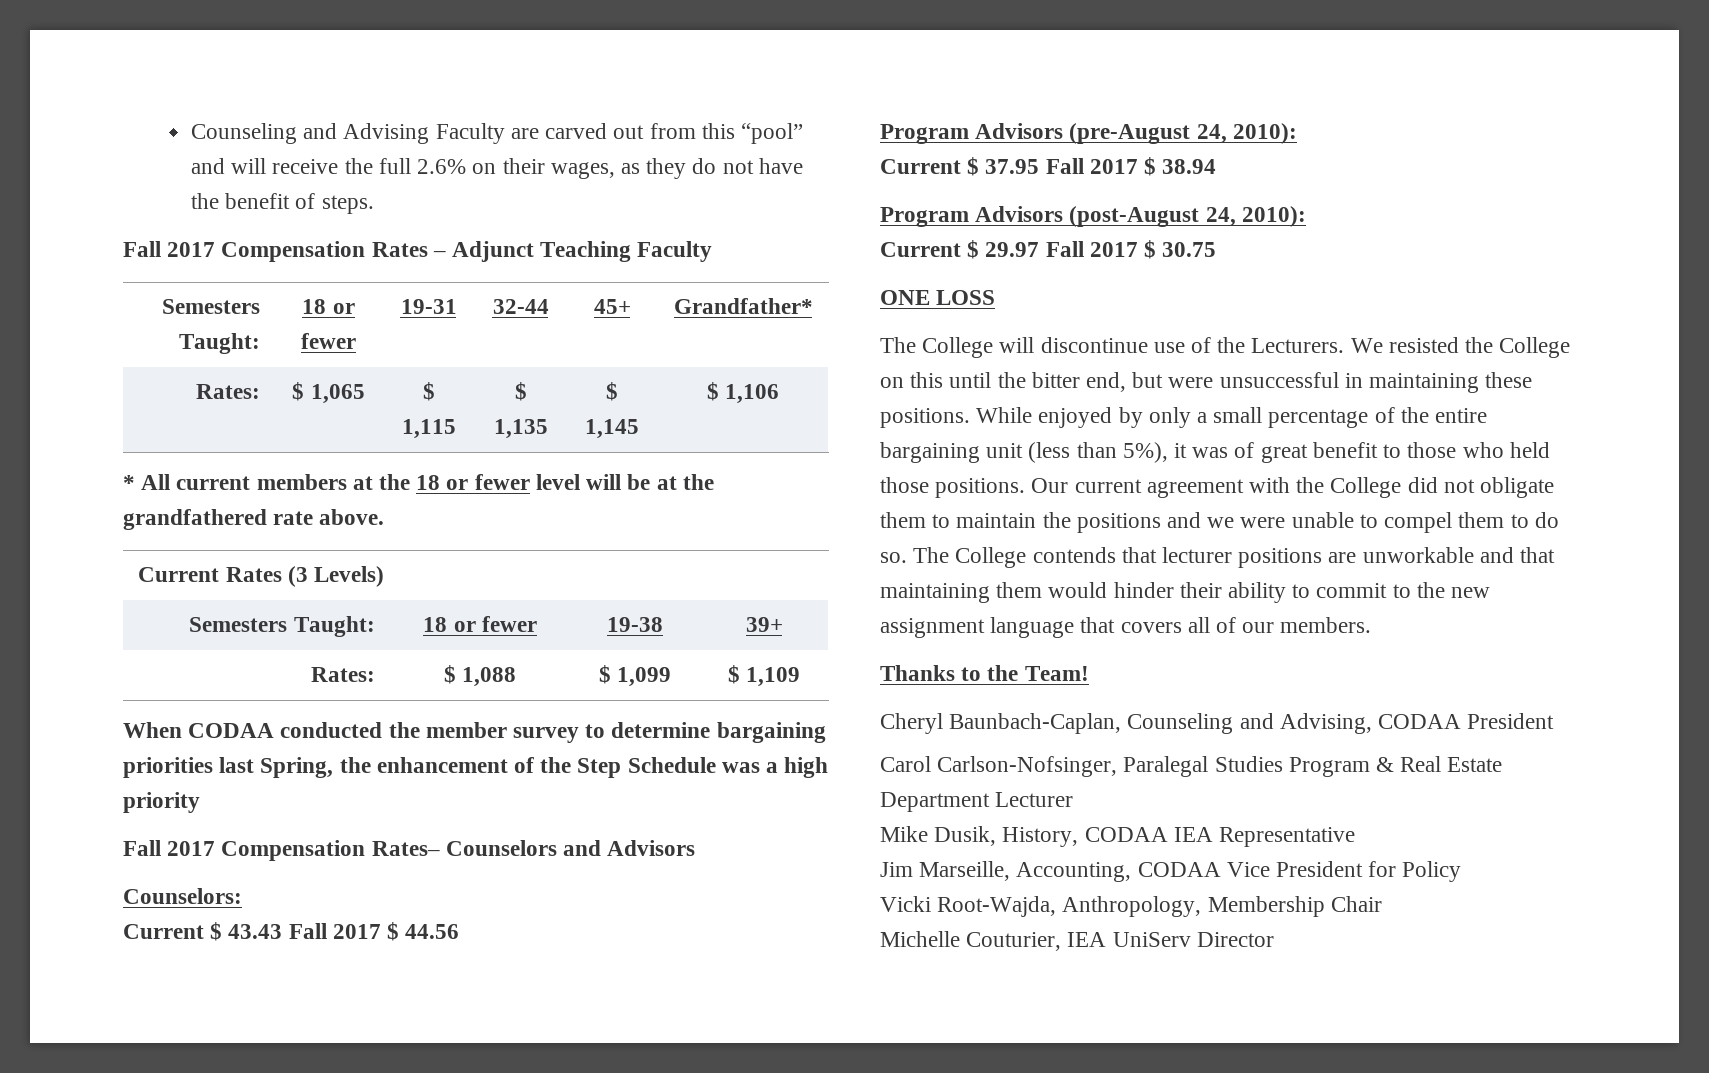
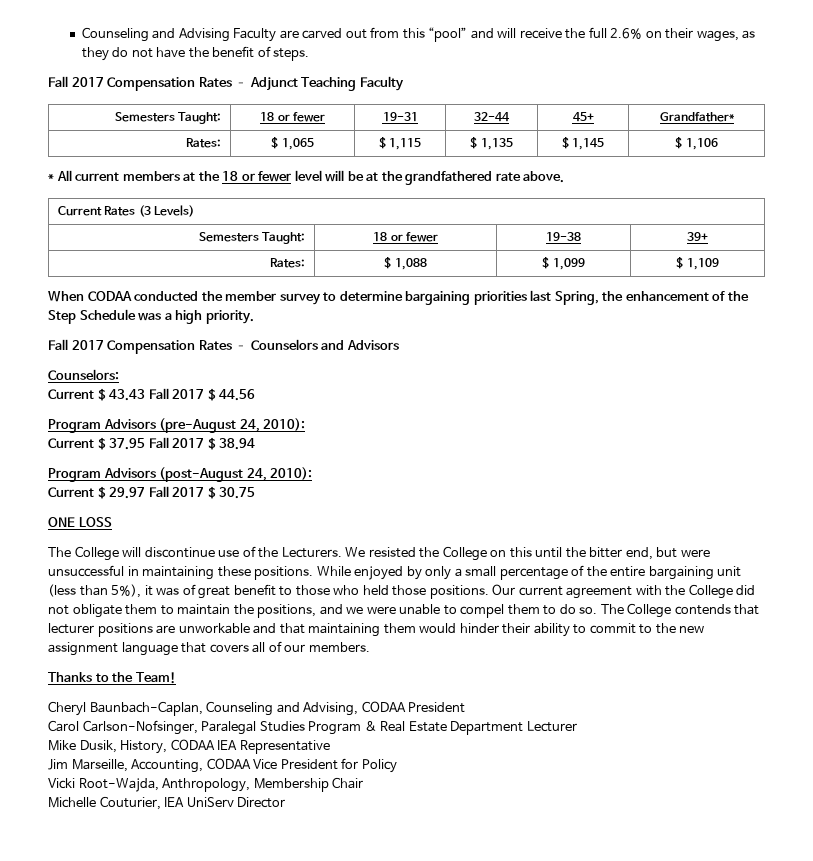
[123,792,200,813] [123,840,440,861] priority // Fall 2017 Compensation Rates– -> [205,310,254,324] [48,339,248,354] priority. // Fall 2017 Compensation Rates –
[1076,513,1161,533] positions -> [257,604,317,618] positions,

